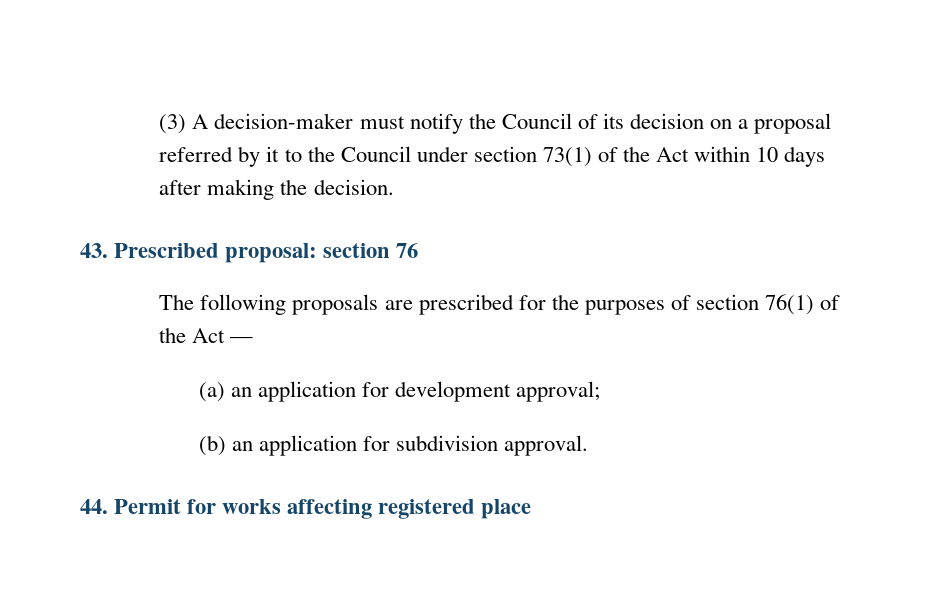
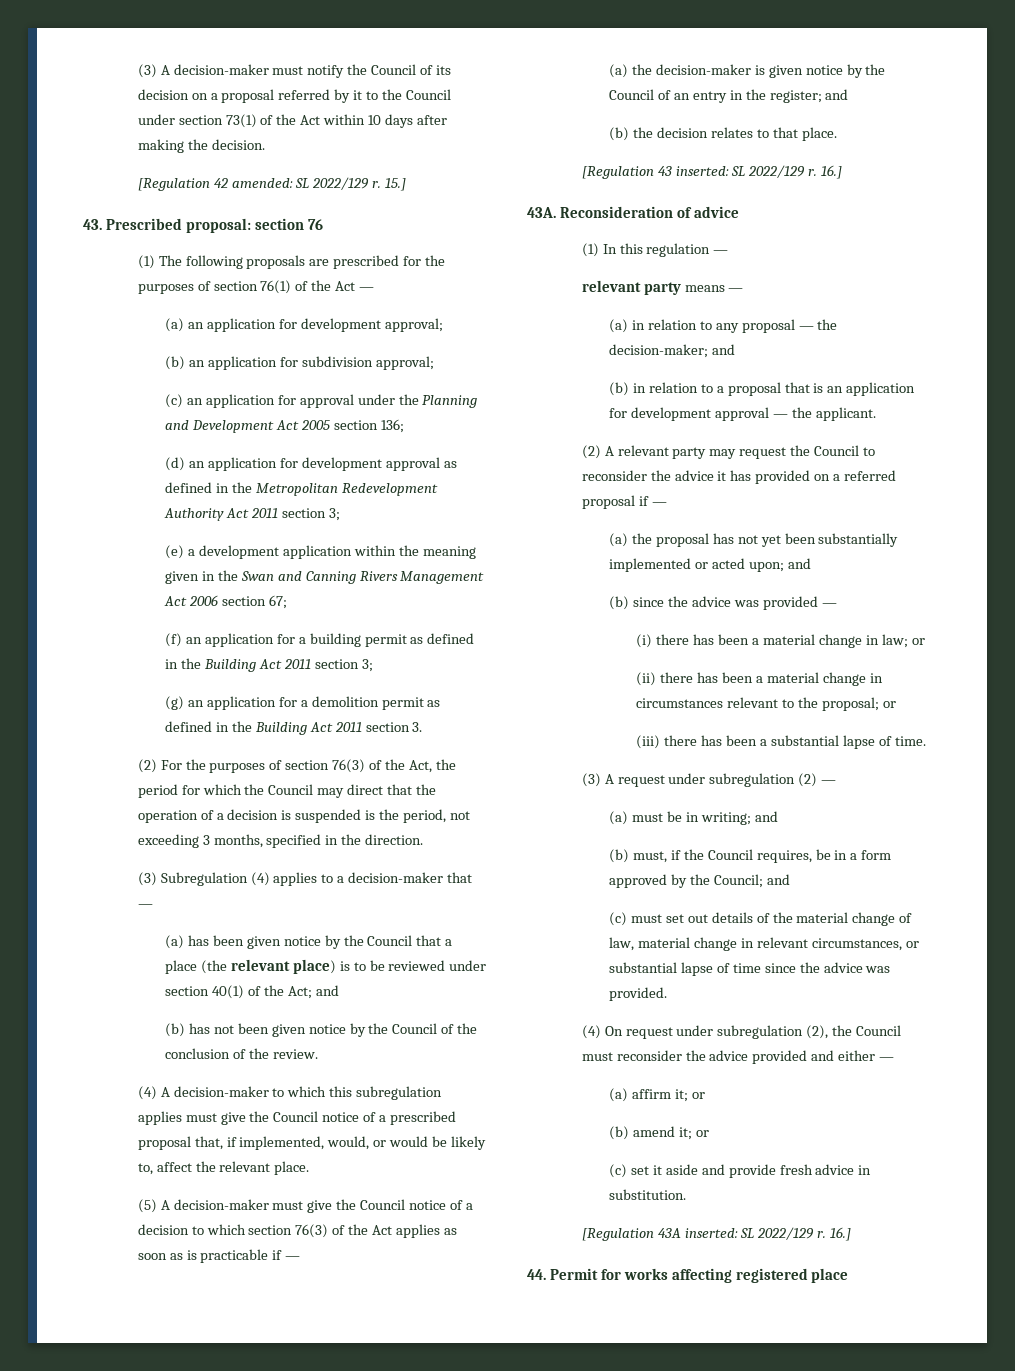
(394, 187) none -> [137,177,407,191] // [Regulation 42 amended: SL 2022/129 r. 15.]
(419, 250) none -> [137,255,155,269] (1)
[504,435,589,456] approval. -> [375,356,434,370] [165,394,478,408] [165,419,404,433] [165,457,457,471] [165,482,438,496] [164,508,340,521] [165,545,476,559] [165,570,485,584] [164,595,287,609] [165,633,475,647] [165,658,373,672] [165,696,441,710] [165,721,423,735] [137,759,456,773] [137,784,437,798] [137,809,470,823] [137,834,424,848] [137,872,473,886] [137,904,153,908] [165,935,453,949] [165,959,487,974] [165,985,339,999] [165,1023,478,1037] [165,1048,318,1059] [137,1086,443,1100] [137,1111,457,1125] [137,1136,487,1150] [137,1161,310,1175] [137,1199,473,1213] [137,1224,457,1238] [137,1249,301,1263] [609,64,886,78] [609,89,849,103] [609,127,837,141] [581,165,843,179] [527,206,739,218] [581,243,729,257] [581,280,744,295] [609,319,838,333] [609,344,735,358] [609,382,916,396] [609,407,876,421] [581,445,876,459] [581,470,897,484] [581,495,667,509] [609,533,899,547] [609,558,811,572] [609,596,837,610] [636,634,925,648] [636,672,883,686] [636,697,896,711] [636,735,926,749] [581,773,837,787] [609,811,778,825] [609,849,892,863] [609,874,790,888] [609,912,913,926] [609,937,919,951] [609,962,891,976] [609,987,668,1001] [581,1025,902,1039] [581,1050,895,1064] [609,1088,705,1102] [609,1126,709,1140] [609,1164,872,1178] [609,1189,687,1200] [581,1227,852,1241] approval; // (c) an application for approval under the Planning and Development Act 2005 section 136; // (d) an application for development approval as defined in the Metropolitan Redevelopment Authority Act 2011 section 3; // (e) a development application within the meaning given in the Swan and Canning Rivers Management Act 2006 section 67; // (f) an application for a building permit as defined in the Building Act 2011 section 3; // (g) an application for a demolition permit as defined in the Building Act 2011 section 3. // (2) For the purposes of section 76(3) of the Act, the period for which the Council may direct that the operation of a decision is suspended is the period, not exceeding 3 months, specified in the direction. // (3) Subregulation (4) applies to a decision-maker that — // (a) has been given notice by the Council that a place (the relevant place) is to be reviewed under section 40(1) of the Act; and // (b) has not been given notice by the Council of the conclusion of the review. // (4) A decision-maker to which this subregulation applies must give the Council notice of a prescribed proposal that, if implemented, would, or would be likely to, affect the relevant place. // (5) A decision-maker must give the Council notice of a decision to which section 76(3) of the Act applies as soon as is practicable if — // (a) the decision-maker is given notice by the Council of an entry in the register; and // (b) the decision relates to that place. // [Regulation 43 inserted: SL 2022/129 r. 16.] // 43A. Reconsideration of advice // (1) In this regulation — // relevant party means — // (a) in relation to any proposal — the decision-maker; and // (b) in relation to a proposal that is an application for development approval — the applicant. // (2) A relevant party may request the Council to reconsider the advice it has provided on a referred proposal if — // (a) the proposal has not yet been substantially implemented or acted upon; and // (b) since the advice was provided — // (i) there has been a material change in law; or // (ii) there has been a material change in circumstances relevant to the proposal; or // (iii) there has been a substantial lapse of time. // (3) A request under subregulation (2) — // (a) must be in writing; and // (b) must, if the Council requires, be in a form approved by the Council; and // (c) must set out details of the material change of law, material change in relevant circumstances, or substantial lapse of time since the advice was provided. // (4) On request under subregulation (2), the Council must reconsider the advice provided and either — // (a) affirm it; or // (b) amend it; or // (c) set it aside and provide fresh advice in substitution. // [Regulation 43A inserted: SL 2022/129 r. 16.]

